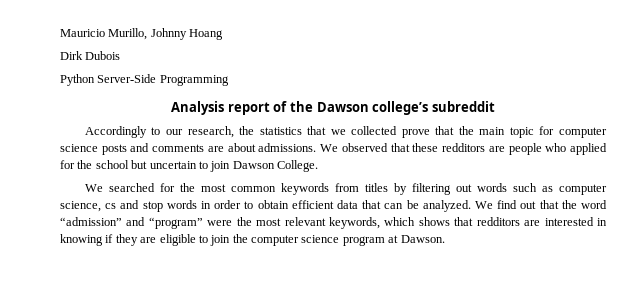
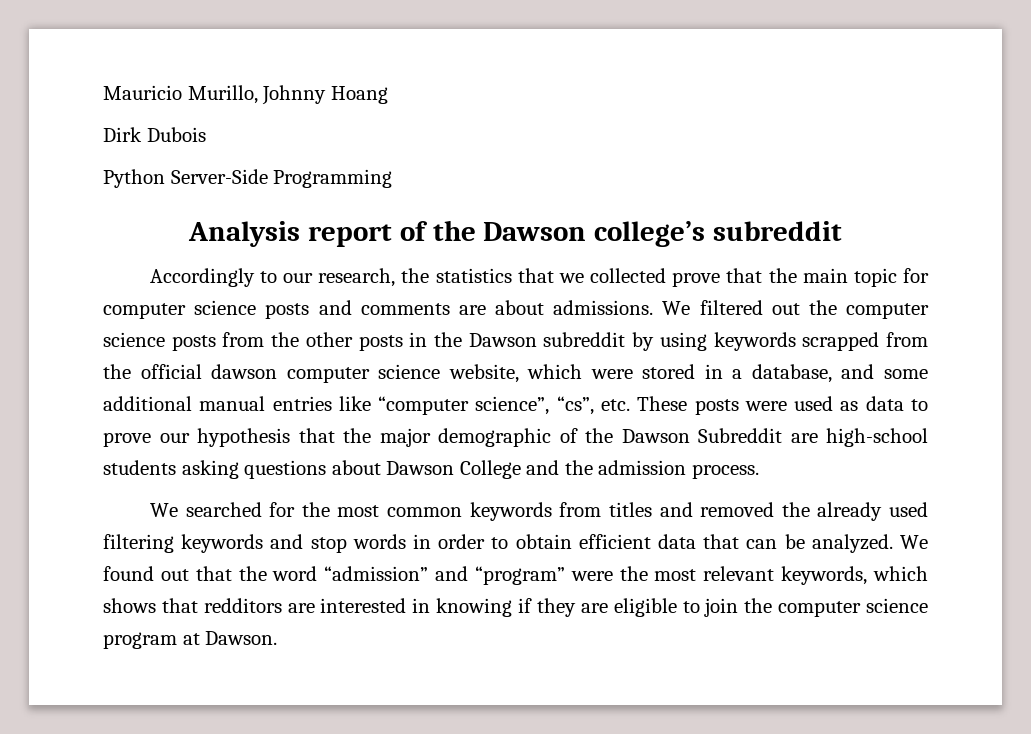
[341,143,608,155] [60,160,318,172] observed that these redditors are people who applied for the school but uncertain to join Dawson College. -> [699,300,929,319] [103,332,928,351] [103,364,929,383] [103,396,929,415] [103,428,928,447] [103,460,759,479] filtered out the computer science posts from the other posts in the Dawson subreddit by using keywords scrapped from the official dawson computer science website, which were stored in a database, and some additional manual entries like “computer science”, “cs”, etc. These posts were used as data to prove our hypothesis that the major demographic of the Dawson Subreddit are high-school students asking questions about Dawson College and the admission process.
[393,183,607,195] [60,201,117,212] by filtering out words such as computer science, cs -> [659,502,928,521] [103,534,264,553] and removed the already used filtering keywords
[497,200,518,209] find -> [103,566,154,581] found

